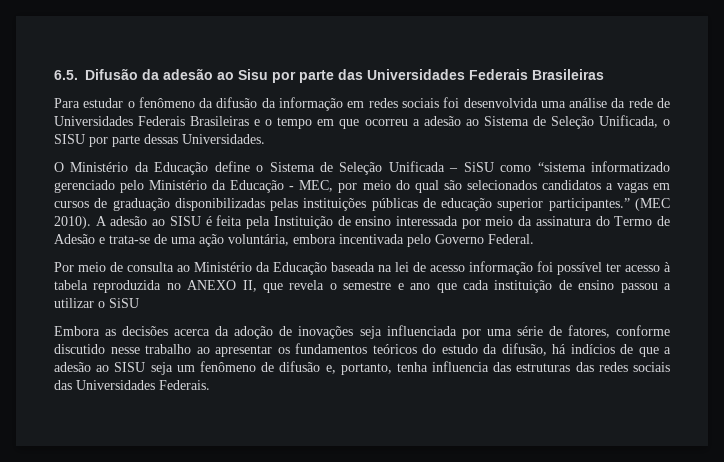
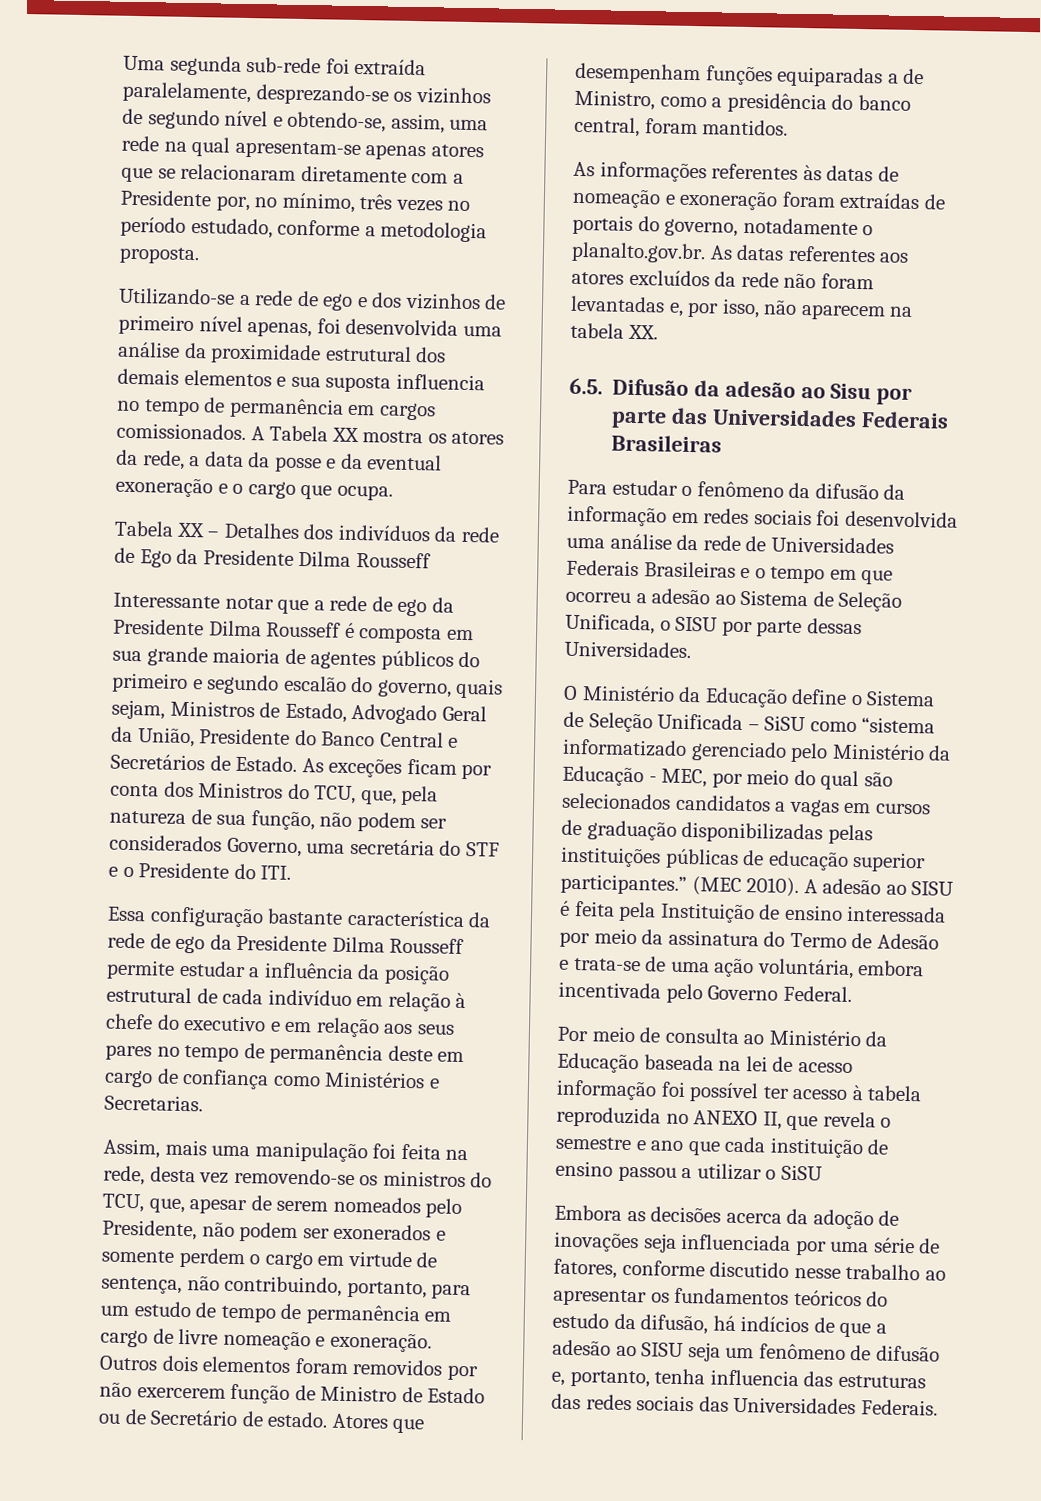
(54, 75) none -> [123,55,427,76] [122,81,491,106] [122,108,489,134] [121,135,484,161] [121,163,464,184] [120,189,471,213] [120,216,488,243] [119,246,199,265] [118,287,507,311] [118,314,502,338] [118,341,447,365] [117,368,485,393] [117,397,436,421] [116,422,505,445] [116,449,443,473] [115,476,393,501] [114,520,500,543] [114,547,431,569] [113,592,454,617] [113,618,474,644] [112,646,481,671] [111,672,504,699] [111,699,487,725] [111,726,459,748] [110,753,493,780] [110,781,439,806] [109,809,448,833] [109,834,500,858] [108,862,292,880] [107,906,492,928] [107,932,465,955] [106,959,450,985] [106,986,467,1012] [105,1013,455,1038] [105,1043,465,1065] [104,1068,440,1090] [104,1094,203,1112] [103,1138,469,1163] [103,1165,493,1188] [102,1193,463,1219] [102,1219,446,1243] [101,1247,438,1270] [101,1275,472,1300] [100,1301,452,1326] [100,1328,432,1353] [99,1355,478,1381] [99,1381,486,1404] [98,1408,425,1434] [575,62,925,88] [574,89,911,114] [574,116,789,138] [573,161,899,183] [572,187,946,211] [572,214,874,237] [571,241,910,264] [571,269,874,290] [570,295,914,321] [570,322,658,340] Uma segunda sub-rede foi extraída paralelamente, desprezando-se os vizinhos de segundo nível e obtendo-se, assim, uma rede na qual apresentam-se apenas atores que se relacionaram diretamente com a Presidente por, no mínimo, três vezes no período estudado, conforme a metodologia proposta. // Utilizando-se a rede de ego e dos vizinhos de primeiro nível apenas, foi desenvolvida uma análise da proximidade estrutural dos demais elementos e sua suposta influencia no tempo de permanência em cargos comissionados. A Tabela XX mostra os atores da rede, a data da posse e da eventual exoneração e o cargo que ocupa. // Tabela XX – Detalhes dos indivíduos da rede de Ego da Presidente Dilma Rousseff // Interessante notar que a rede de ego da Presidente Dilma Rousseff é composta em sua grande maioria de agentes públicos do primeiro e segundo escalão do governo, quais sejam, Ministros de Estado, Advogado Geral da União, Presidente do Banco Central e Secretários de Estado. As exceções ficam por conta dos Ministros do TCU, que, pela natureza de sua função, não podem ser considerados Governo, uma secretária do STF e o Presidente do ITI. // Essa configuração bastante característica da rede de ego da Presidente Dilma Rousseff permite estudar a influência da posição estrutural de cada indivíduo em relação à chefe do executivo e em relação aos seus pares no tempo de permanência deste em cargo de confiança como Ministérios e Secretarias. // Assim, mais uma manipulação foi feita na rede, desta vez removendo-se os ministros do TCU, que, apesar de serem nomeados pelo Presidente, não podem ser exonerados e somente perdem o cargo em virtude de sentença, não contribuindo, portanto, para um estudo de tempo de permanência em cargo de livre nomeação e exoneração. Outros dois elementos foram removidos por não exercerem função de Ministro de Estado ou de Secretário de estado. Atores que desempenham funções equiparadas a de Ministro, como a presidência do banco central, foram mantidos. // As informações referentes às datas de nomeação e exoneração foram extraídas de portais do governo, notadamente o planalto.gov.br. As datas referentes aos atores excluídos da rede não foram levantadas e, por isso, não aparecem na tabela XX. //

